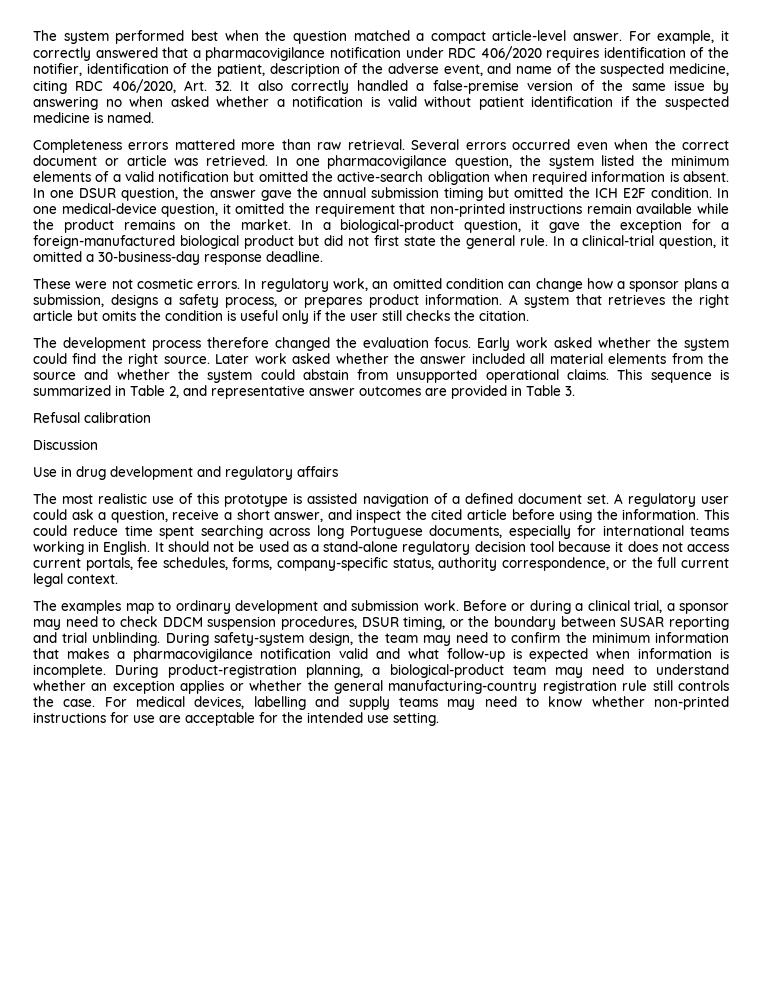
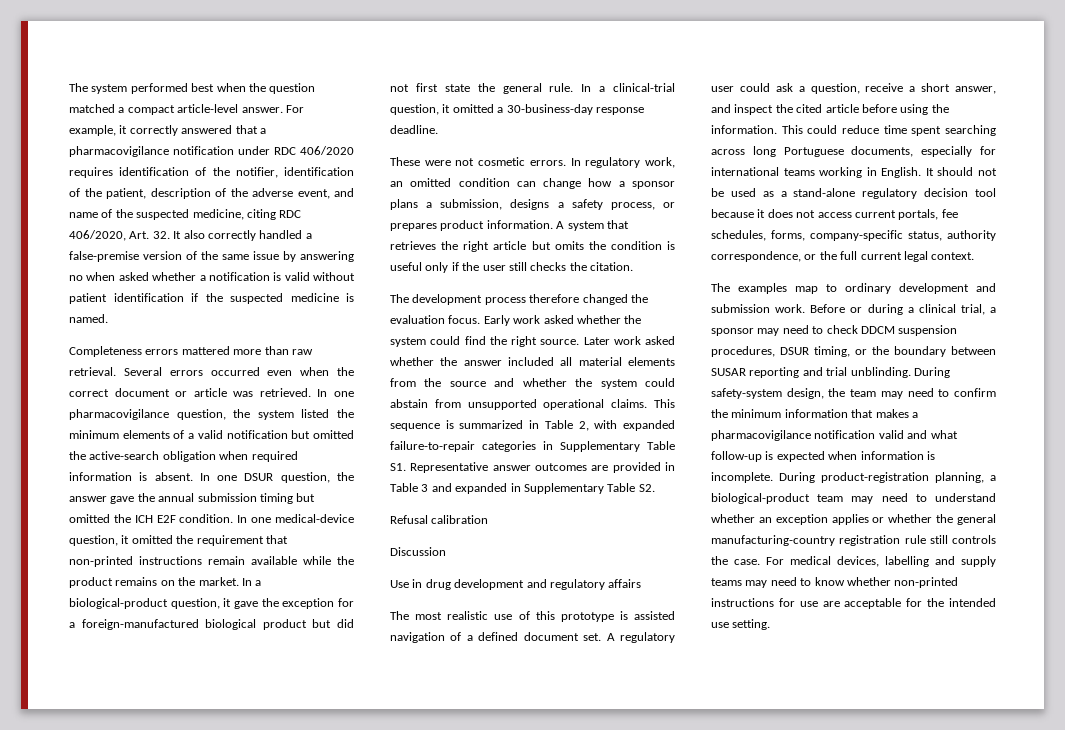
[183,385,305,399] and representative -> [594,420,675,431] [390,441,675,452] [390,462,489,473] with expanded failure-to-repair categories in Supplementary Table S1. Representative
[565,386,575,396] 3. -> [421,483,655,494] 3 and expanded in Supplementary Table S2.

